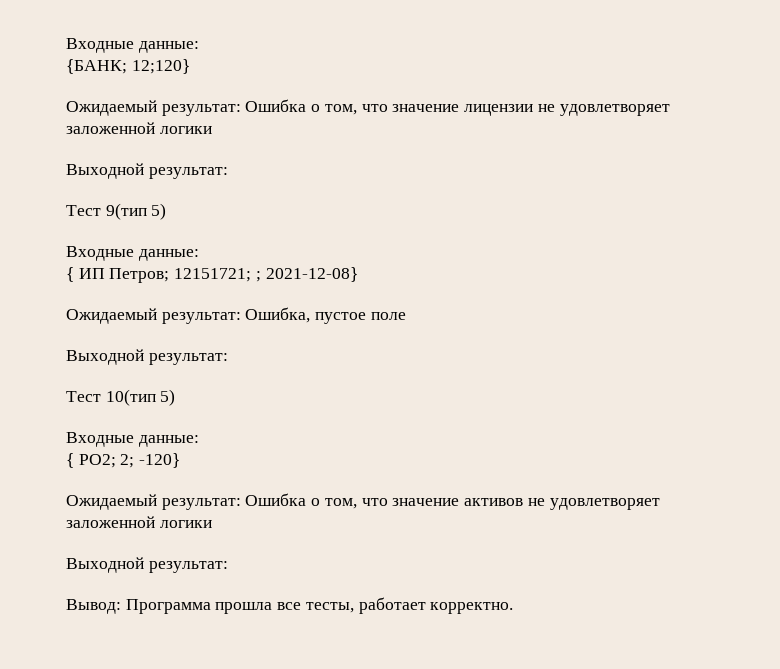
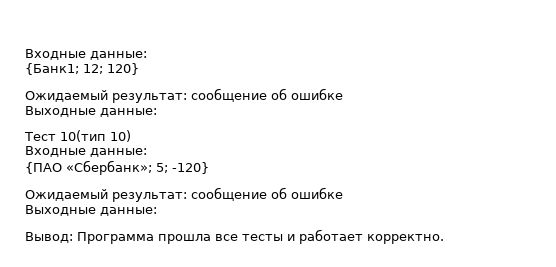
[66,38,199,53] [66,59,190,74] [66,99,670,116] [66,122,212,134] [66,163,228,179] [66,203,167,220] [66,246,199,261] [66,267,358,283] [66,307,406,324] [66,349,228,365] [66,389,176,406] [66,432,199,447] [66,453,181,468] [66,493,660,510] [66,516,212,528] [66,557,228,573] Входные данные: // {БАНК; 12;120} // Ожидаемый результат: Ошибка о том, что значение лицензии не удовлетворяет заложенной логики // Выходной результат: // Тест 9(тип 5) // Входные данные: // { ИП Петров; 12151721; ; 2021-12-08} // Ожидаемый результат: Ошибка, пустое поле // Выходной результат: // Тест 10(тип 5) // Входные данные: // { PO2; 2; -120} // Ожидаемый результат: Ошибка о том, что значение активов не удовлетворяет заложенной логики // Выходной результат: -> [25,49,147,60] [25,63,139,75] [25,88,343,103] [25,106,157,117] [24,130,131,142] [25,146,147,157] [25,160,209,175] [25,187,343,202] [25,205,157,216] Входные данные: // {Банк1; 12; 120} // Ожидаемый результат: сообщение об ошибке // Выходные данные: // Тест 10(тип 10) // Входные данные: // {ПАО «Сбербанк»; 5; -120} // Ожидаемый результат: сообщение об ошибке // Выходные данные:
[305,602,354,613] тесты, -> [242,234,295,241] тесты и

